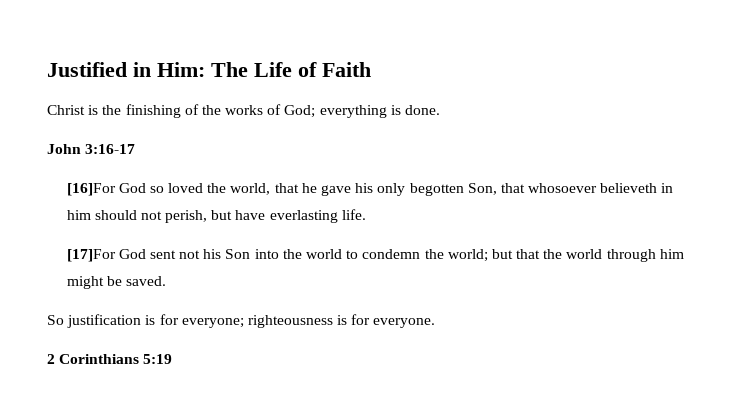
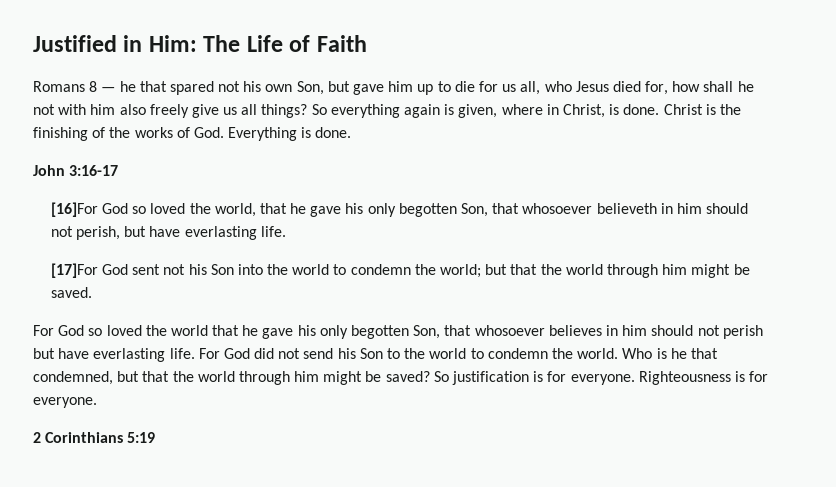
(371, 69) none -> [33,81,754,95] [33,104,660,118] Romans 8 — he that spared not his own Son, but gave him up to die for us all, who Jesus died for, how shall he not with him also freely give us all things? So everything again is given, where in Christ, is done.
[284,105,387,118] God; everything -> [193,127,298,141] God. Everything
(166, 281) none -> [33,325,763,339] [33,348,718,362] [33,371,430,385] For God so loved the world that he gave his only begotten Son, that whosoever believes in him should not perish but have everlasting life. For God did not send his Son to the world to condemn the world. Who is he that condemned, but that the world through him might be saved?
[181,315,333,328] everyone; righteousness -> [570,371,731,385] everyone. Righteousness

